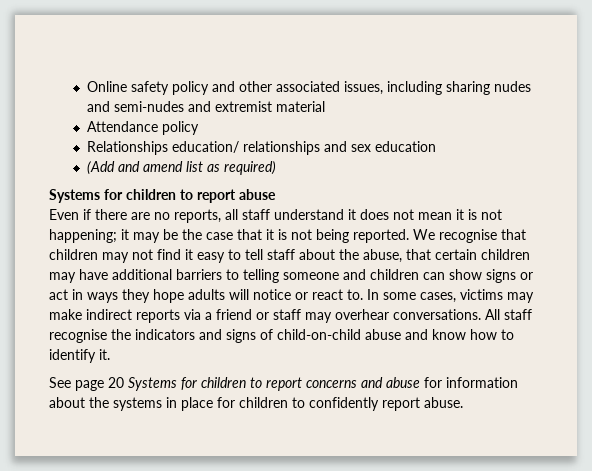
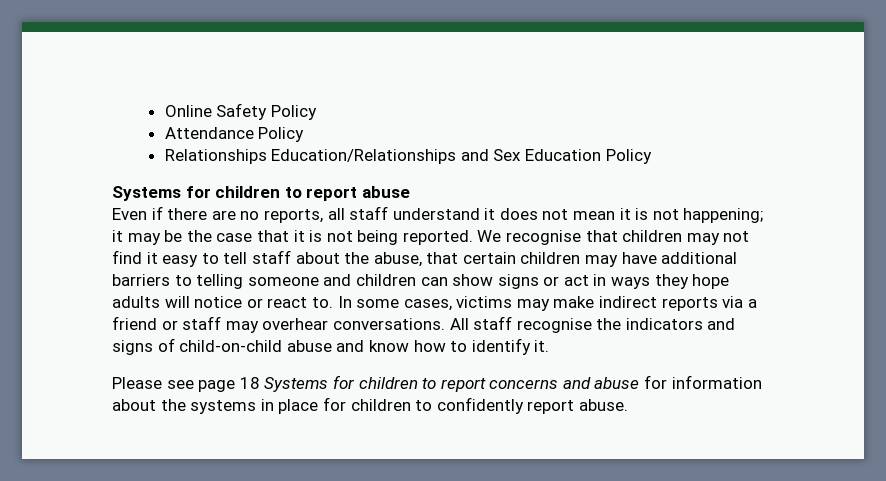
[130,81,531,95] [86,101,325,112] safety policy and other associated issues, including sharing nudes and semi-nudes and extremist material -> [216,103,317,120] Safety Policy
[161,121,199,135] policy -> [258,127,305,142] Policy
[171,141,436,155] [86,161,276,175] education/ relationships and sex education // (Add and amend list as required) -> [271,149,652,164] Education/Relationships and Sex Education Policy
[49,377,124,391] See page 20 -> [112,377,260,392] Please see page 18

